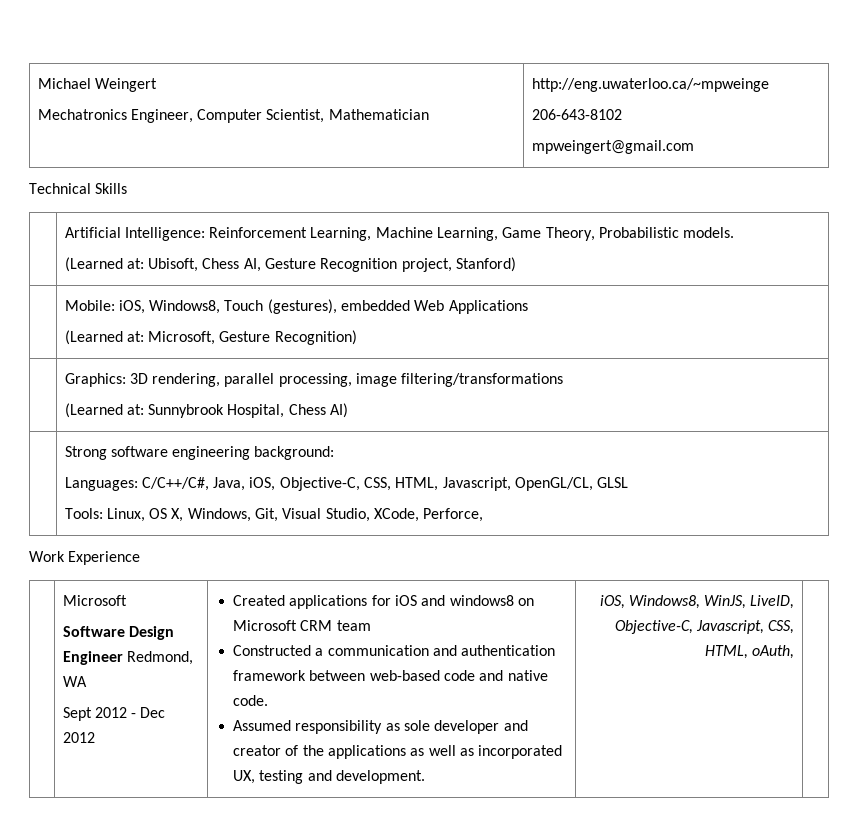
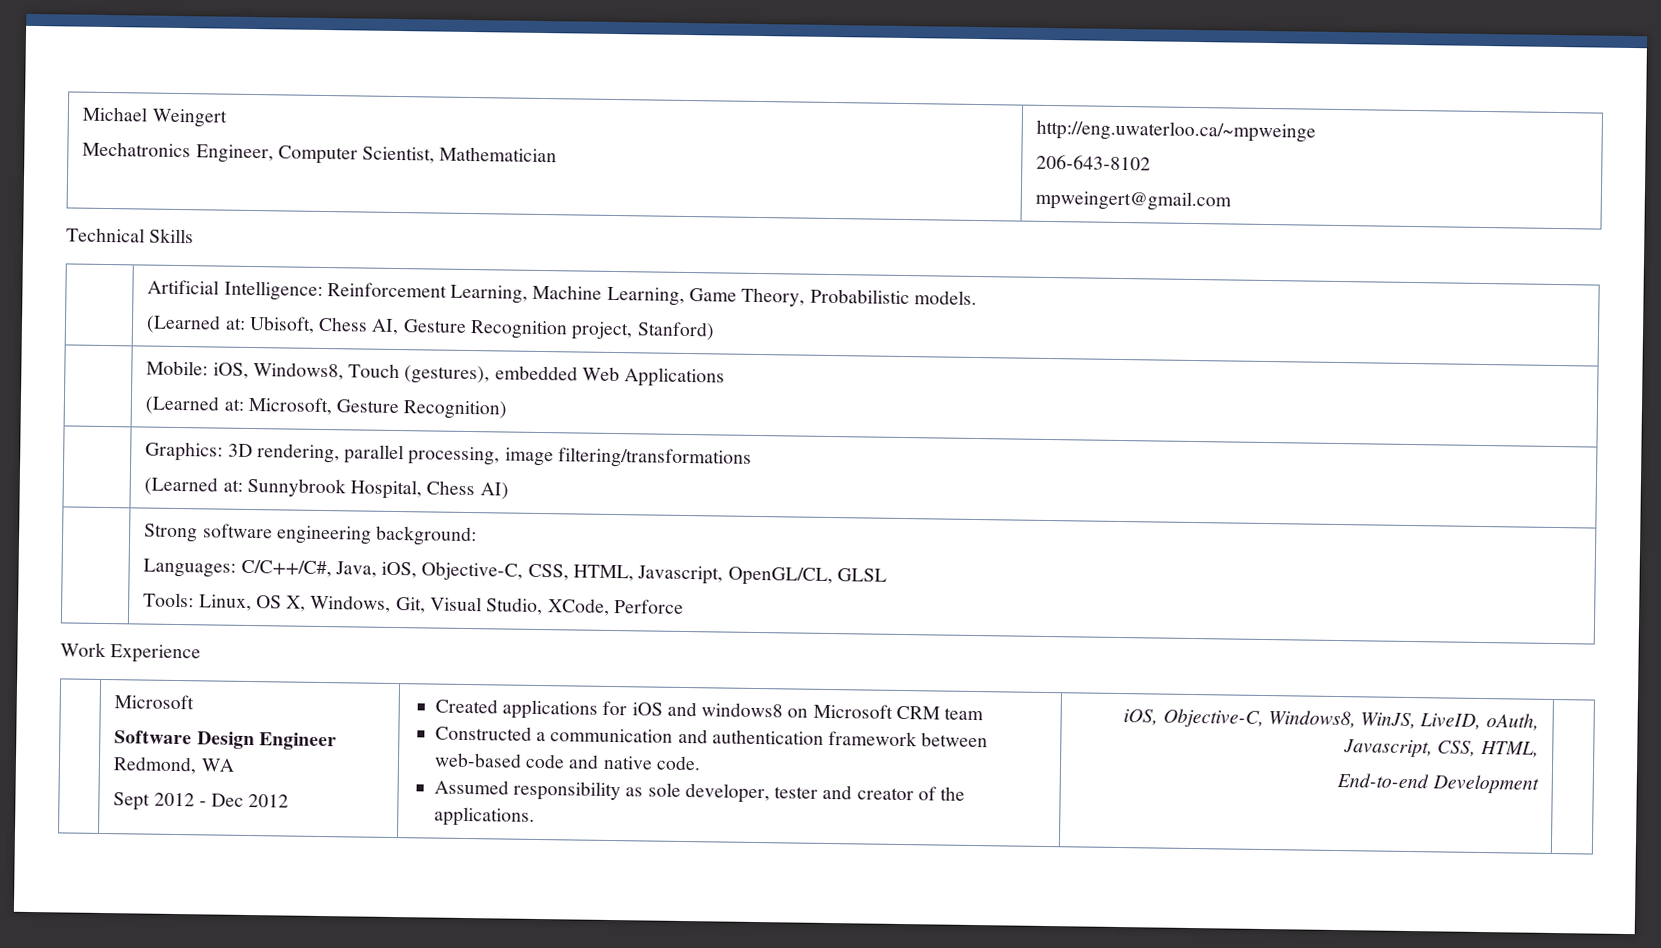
[423,508,484,522] Perforce, -> [613,599,684,614] Perforce
[434,720,500,734] developer -> [684,783,819,804] developer, tester
[328,745,563,759] [233,770,426,784] [599,595,625,609] applications as well as incorporated UX, testing and development. | iOS, -> [433,806,535,827] [1123,708,1264,728] applications. | iOS, Objective-C,
[614,620,693,634] Objective-C, -> [1485,713,1539,731] oAuth,
[752,645,795,659] oAuth, -> [1336,773,1539,794] // End-to-end Development

